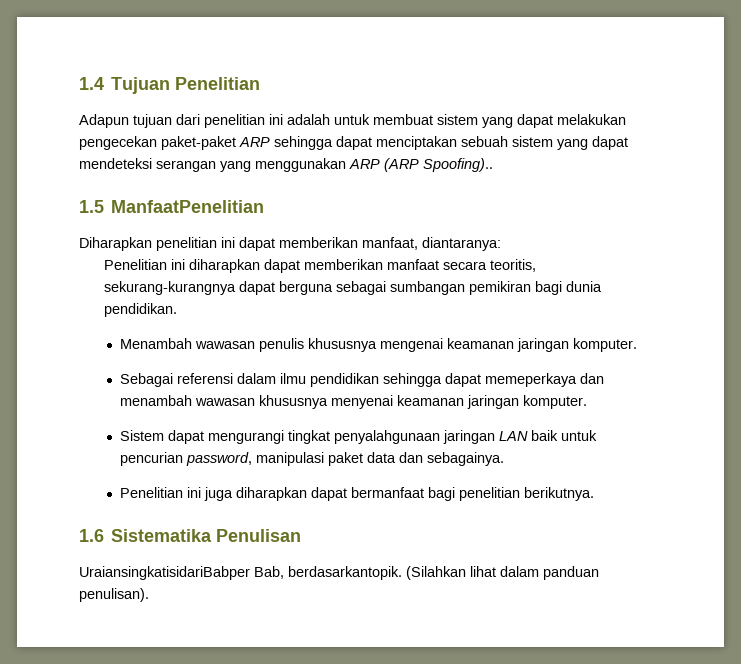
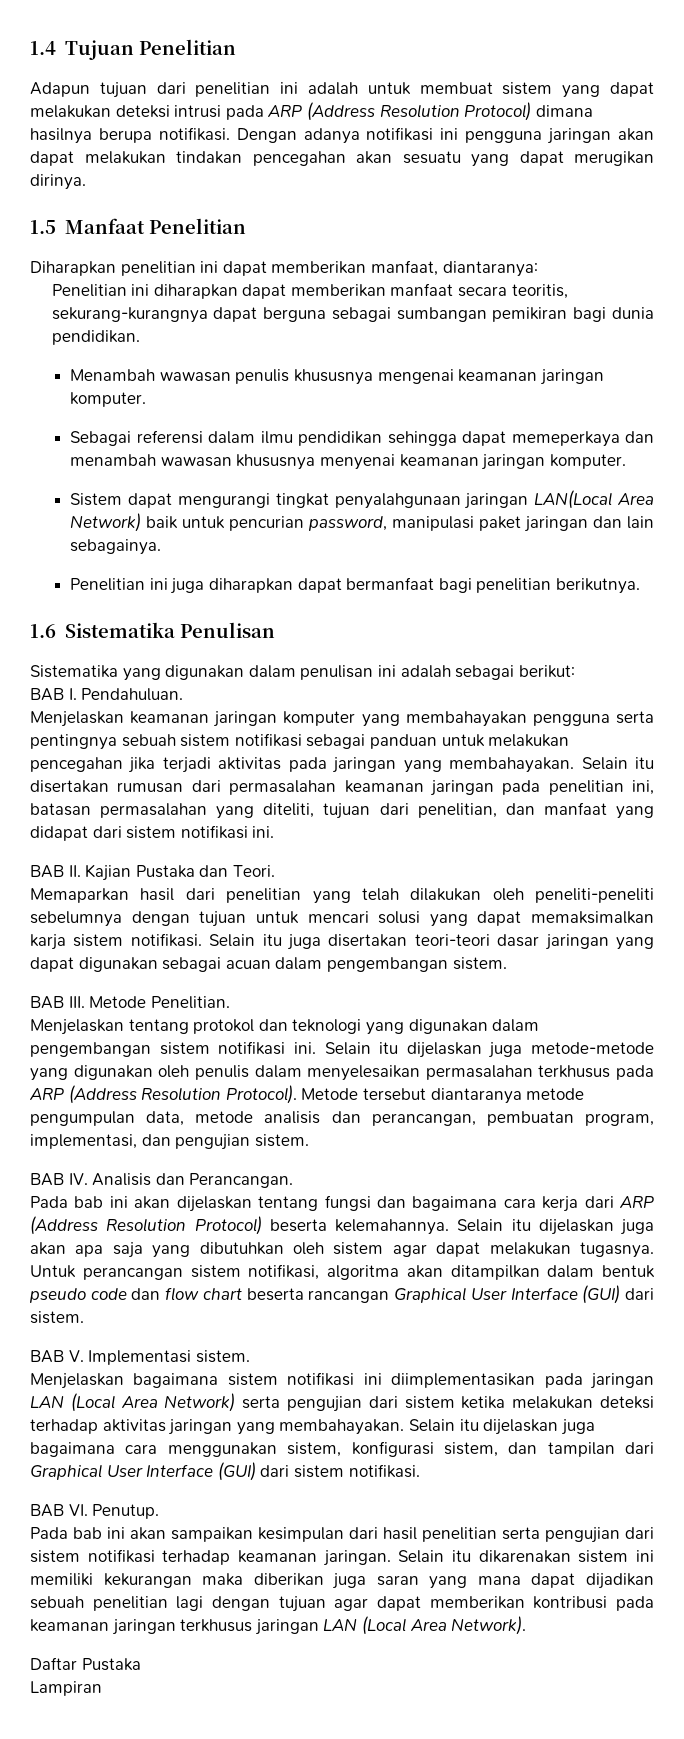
[79,136,628,150] [79,158,493,172] pengecekan paket-paket ARP sehingga dapat menciptakan sebuah sistem yang dapat mendeteksi serangan yang menggunakan ARP (ARP Spoofing).. -> [115,102,593,121] [30,127,654,144] [30,151,654,167] [30,174,86,190] deteksi intrusi pada ARP (Address Resolution Protocol) dimana hasilnya berupa notifikasi. Dengan adanya notifikasi ini pengguna jaringan akan dapat melakukan tindakan pencegahan akan sesuatu yang dapat merugikan dirinya.
[111,200,265,213] ManfaatPenelitian -> [64,218,246,234] Manfaat Penelitian
[499,431,529,441] LAN -> [534,490,654,509] [70,513,142,532] LAN(Local Area Network)
[367,452,424,463] data dan -> [524,516,654,532] jaringan dan lain
[79,566,599,580] [79,588,149,602] UraiansingkatisidariBabper Bab, berdasarkantopik. (Silahkan lihat dalam panduan penulisan). -> [30,665,575,681] [30,688,184,701] [30,711,654,727] [30,733,570,750] [30,757,654,773] [30,780,654,796] [30,802,654,819] [30,825,275,841] [30,864,275,881] [30,888,654,904] [30,911,654,927] [30,933,654,950] [30,957,507,972] [30,996,230,1009] [30,1019,540,1035] [30,1041,654,1058] [30,1065,654,1081] [29,1085,585,1104] [30,1111,654,1126] [30,1134,309,1150] [30,1173,294,1188] [30,1195,654,1212] [30,1216,654,1235] [30,1242,654,1258] [30,1264,655,1280] [29,1285,655,1304] [30,1311,84,1324] [30,1350,250,1365] [30,1372,654,1389] [30,1393,654,1412] [30,1419,595,1435] [30,1441,654,1457] [30,1462,420,1481] [30,1504,160,1519] [30,1527,654,1543] [30,1549,654,1566] [30,1573,654,1589] [30,1596,654,1612] [30,1616,527,1635] [30,1657,141,1671] [30,1681,102,1696] Sistematika yang digunakan dalam penulisan ini adalah sebagai berikut: // BAB I. Pendahuluan. // Menjelaskan keamanan jaringan komputer yang membahayakan pengguna serta pentingnya sebuah sistem notifikasi sebagai panduan untuk melakukan pencegahan jika terjadi aktivitas pada jaringan yang membahayakan. Selain itu disertakan rumusan dari permasalahan keamanan jaringan pada penelitian ini, batasan permasalahan yang diteliti, tujuan dari penelitian, dan manfaat yang didapat dari sistem notifikasi ini. // BAB II. Kajian Pustaka dan Teori. // Memaparkan hasil dari penelitian yang telah dilakukan oleh peneliti-peneliti sebelumnya dengan tujuan untuk mencari solusi yang dapat memaksimalkan karja sistem notifikasi. Selain itu juga disertakan teori-teori dasar jaringan yang dapat digunakan sebagai acuan dalam pengembangan sistem. // BAB III. Metode Penelitian. // Menjelaskan tentang protokol dan teknologi yang digunakan dalam pengembangan sistem notifikasi ini. Selain itu dijelaskan juga metode-metode yang digunakan oleh penulis dalam menyelesaikan permasalahan terkhusus pada ARP (Address Resolution Protocol). Metode tersebut diantaranya metode pengumpulan data, metode analisis dan perancangan, pembuatan program, implementasi, dan pengujian sistem. // BAB IV. Analisis dan Perancangan. // Pada bab ini akan dijelaskan tentang fungsi dan bagaimana cara kerja dari ARP (Address Resolution Protocol) beserta kelemahannya. Selain itu dijelaskan juga akan apa saja yang dibutuhkan oleh sistem agar dapat melakukan tugasnya. Untuk perancangan sistem notifikasi, algoritma akan ditampilkan dalam bentuk pseudo code dan flow chart beserta rancangan Graphical User Interface (GUI) dari sistem. // BAB V. Implementasi sistem. // Menjelaskan bagaimana sistem notifikasi ini diimplementasikan pada jaringan LAN (Local Area Network) serta pengujian dari sistem ketika melakukan deteksi terhadap aktivitas jaringan yang membahayakan. Selain itu dijelaskan juga bagaimana cara menggunakan sistem, konfigurasi sistem, dan tampilan dari Graphical User Interface (GUI) dari sistem notifikasi. // BAB VI. Penutup. // Pada bab ini akan sampaikan kesimpulan dari hasil penelitian serta pengujian dari sistem notifikasi terhadap keamanan jaringan. Selain itu dikarenakan sistem ini memiliki kekurangan maka diberikan juga saran yang mana dapat dijadikan sebuah penelitian lagi dengan tujuan agar dapat memberikan kontribusi pada keamanan jaringan terkhusus jaringan LAN (Local Area Network). // Daftar Pustaka // Lampiran

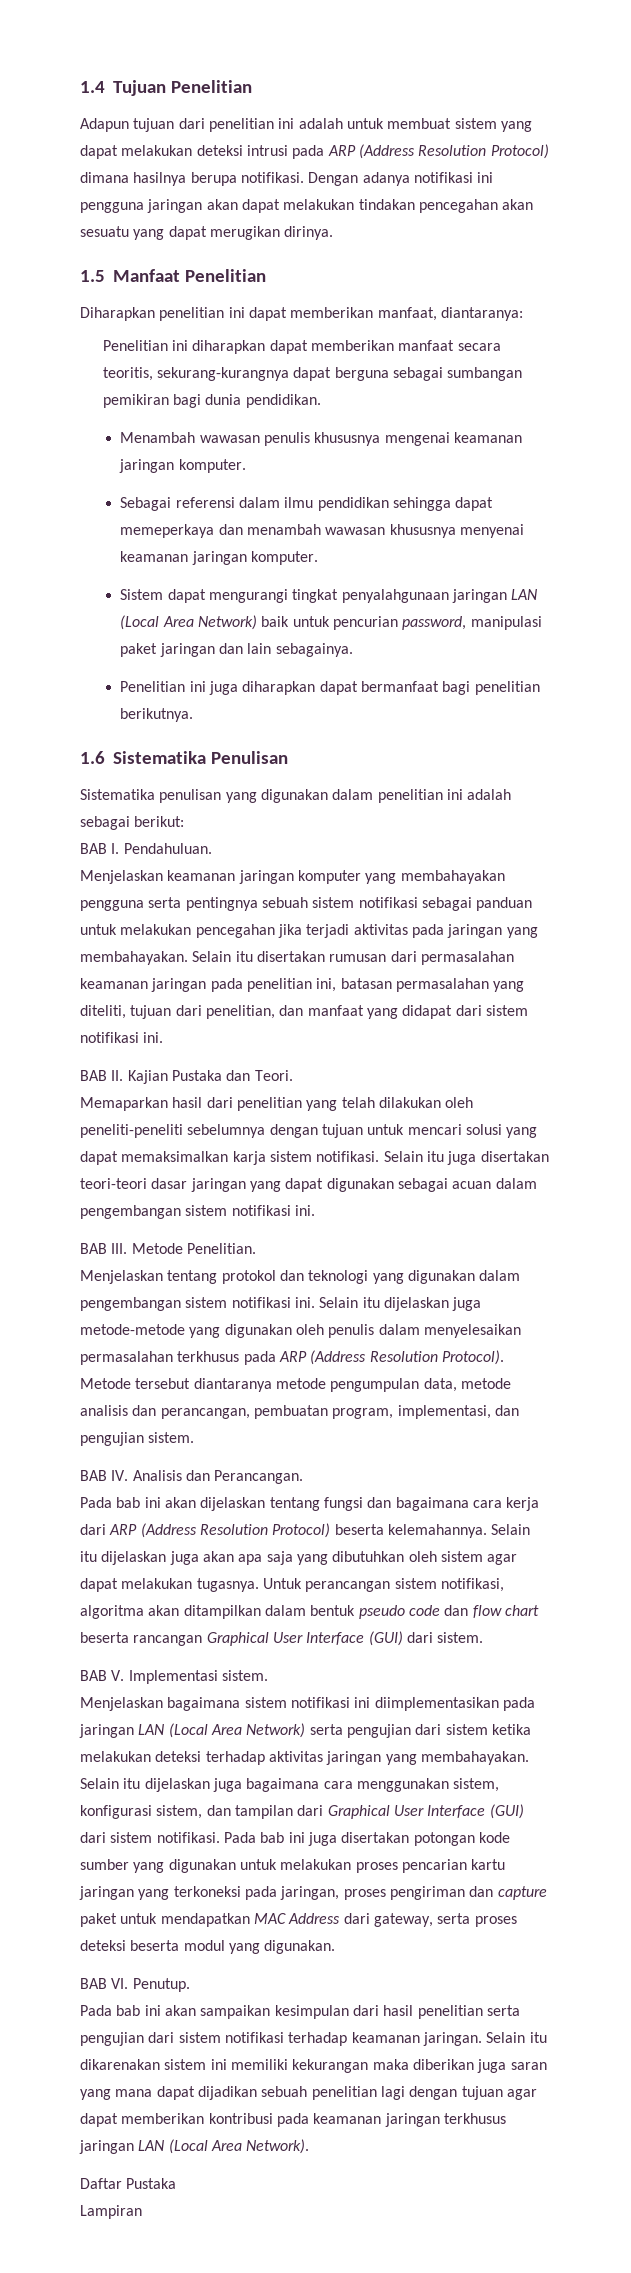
[534,490,613,509] LAN(Local -> [511,589,538,600] [120,615,160,630] LAN (Local
[122,665,374,681] yang digunakan dalam penulisan -> [159,789,443,803] penulisan yang digunakan dalam penelitian
[452,957,507,970] sistem. -> [185,1205,315,1216] sistem notifikasi ini.
(420, 1471) none -> [223,1832,510,1846] [80,1859,506,1873] [79,1886,547,1900] [80,1913,517,1927] [80,1940,336,1954] Pada bab ini juga disertakan potongan kode sumber yang digunakan untuk melakukan proses pencarian kartu jaringan yang terkoneksi pada jaringan, proses pengiriman dan capture paket untuk mendapatkan MAC Address dari gateway, serta proses deteksi beserta modul yang digunakan.

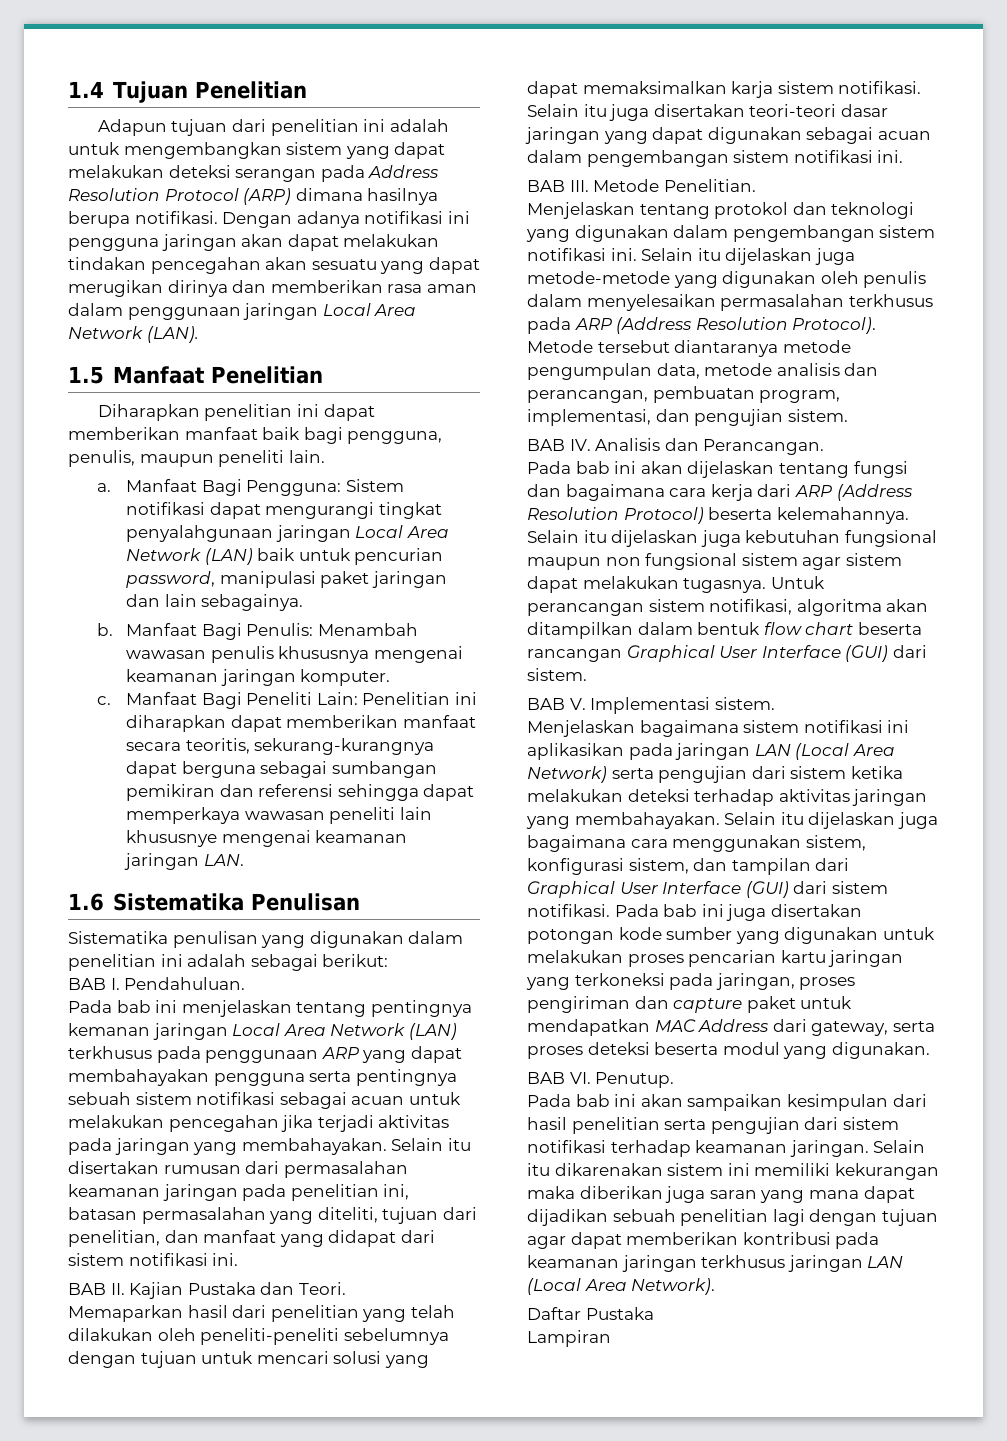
[387,118,452,129] membuat -> [123,142,282,159] mengembangkan
[246,144,549,159] intrusi pada ARP (Address Resolution Protocol) -> [235,165,439,182] [68,188,292,205] serangan pada Address Resolution Protocol (ARP)
[284,226,334,240] dirinya. -> [167,280,477,297] [68,303,417,320] [68,326,199,343] dirinya dan memberikan rasa aman dalam penggunaan jaringan Local Area Network (LAN).
[377,307,523,321] manfaat, diantaranya: // -> [184,427,443,444] [68,450,325,467] [96,479,404,496] [125,502,442,519] [125,525,449,542] [125,548,444,565] [125,571,447,588] [125,594,304,611] [96,623,418,640] [125,646,463,663] [125,669,391,686] [96,692,358,709] manfaat baik bagi pengguna, penulis, maupun peneliti lain. // a. Manfaat Bagi Pengguna: Sistem notifikasi dapat mengurangi tingkat penyalahgunaan jaringan Local Area Network (LAN) baik untuk pencurian password, manipulasi paket jaringan dan lain sebagainya. // b. Manfaat Bagi Penulis: Menambah wawasan penulis khususnya mengenai keamanan jaringan komputer. // c. Manfaat Bagi Peneliti Lain:
[173,394,321,408] [120,432,522,446] [119,459,246,473] [120,497,494,511] [120,524,524,538] [120,551,318,565] [120,589,538,603] [120,615,542,630] [120,643,353,657] [120,681,540,695] [120,708,194,722] bagi dunia pendidikan. // Menambah wawasan penulis khususnya mengenai keamanan jaringan komputer. // Sebagai referensi dalam ilmu pendidikan sehingga dapat memeperkaya dan menambah wawasan khususnya menyenai keamanan jaringan komputer. // Sistem dapat mengurangi tingkat penyalahgunaan jaringan LAN (Local Area Network) baik untuk pencurian password, manipulasi paket jaringan dan lain sebagainya. // Penelitian ini juga diharapkan dapat bermanfaat bagi penelitian berikutnya. -> [219,784,475,801] [125,807,432,824] [125,830,408,847] [123,853,244,870] dan referensi sehingga dapat memperkaya wawasan peneliti lain khususnye mengenai keamanan jaringan LAN.
[80,870,397,884] Menjelaskan keamanan jaringan komputer yang -> [68,1000,472,1017] [68,1023,457,1040] [68,1046,462,1063] Pada bab ini menjelaskan tentang pentingnya kemanan jaringan Local Area Network (LAN) terkhusus pada penggunaan ARP yang dapat
[476,897,533,911] panduan -> [351,1096,405,1105] acuan
[202,1551,437,1565] akan apa saja yang dibutuhkan oleh -> [745,530,937,547] [527,553,738,570] kebutuhan fungsional maupun non fungsional
(518, 1559) none -> [845,553,902,566] sistem
[358,1605,469,1619] pseudo code dan -> (761, 628) none
[374,1697,499,1711] diimplementasikan -> [527,743,624,760] aplikasikan

